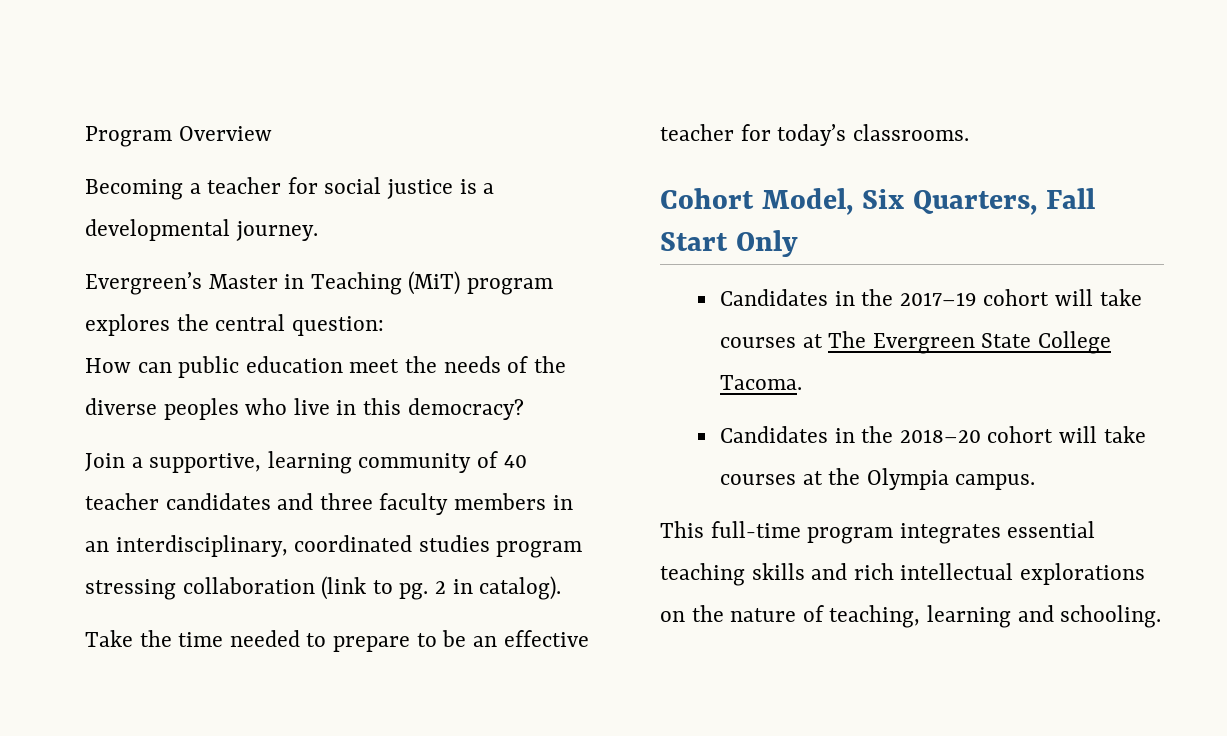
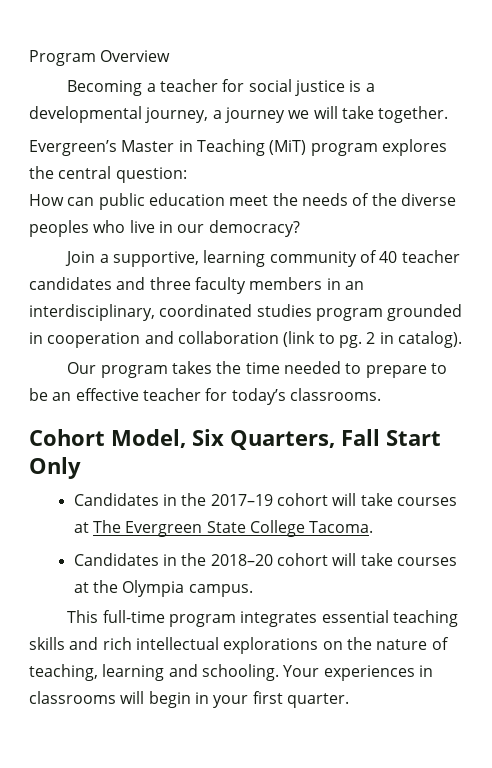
[235,221,318,241] journey. -> [145,106,449,123] journey, a journey we will take together.
[363,398,402,415] this -> [177,224,205,233] our
[85,579,176,600] stressing -> [387,304,463,321] [29,331,174,348] grounded in cooperation and
[85,630,133,647] Take -> [67,361,213,378] Our program takes
(1162, 616) none -> [283,665,433,681] [29,691,349,708] Your experiences in classrooms will begin in your first quarter.

